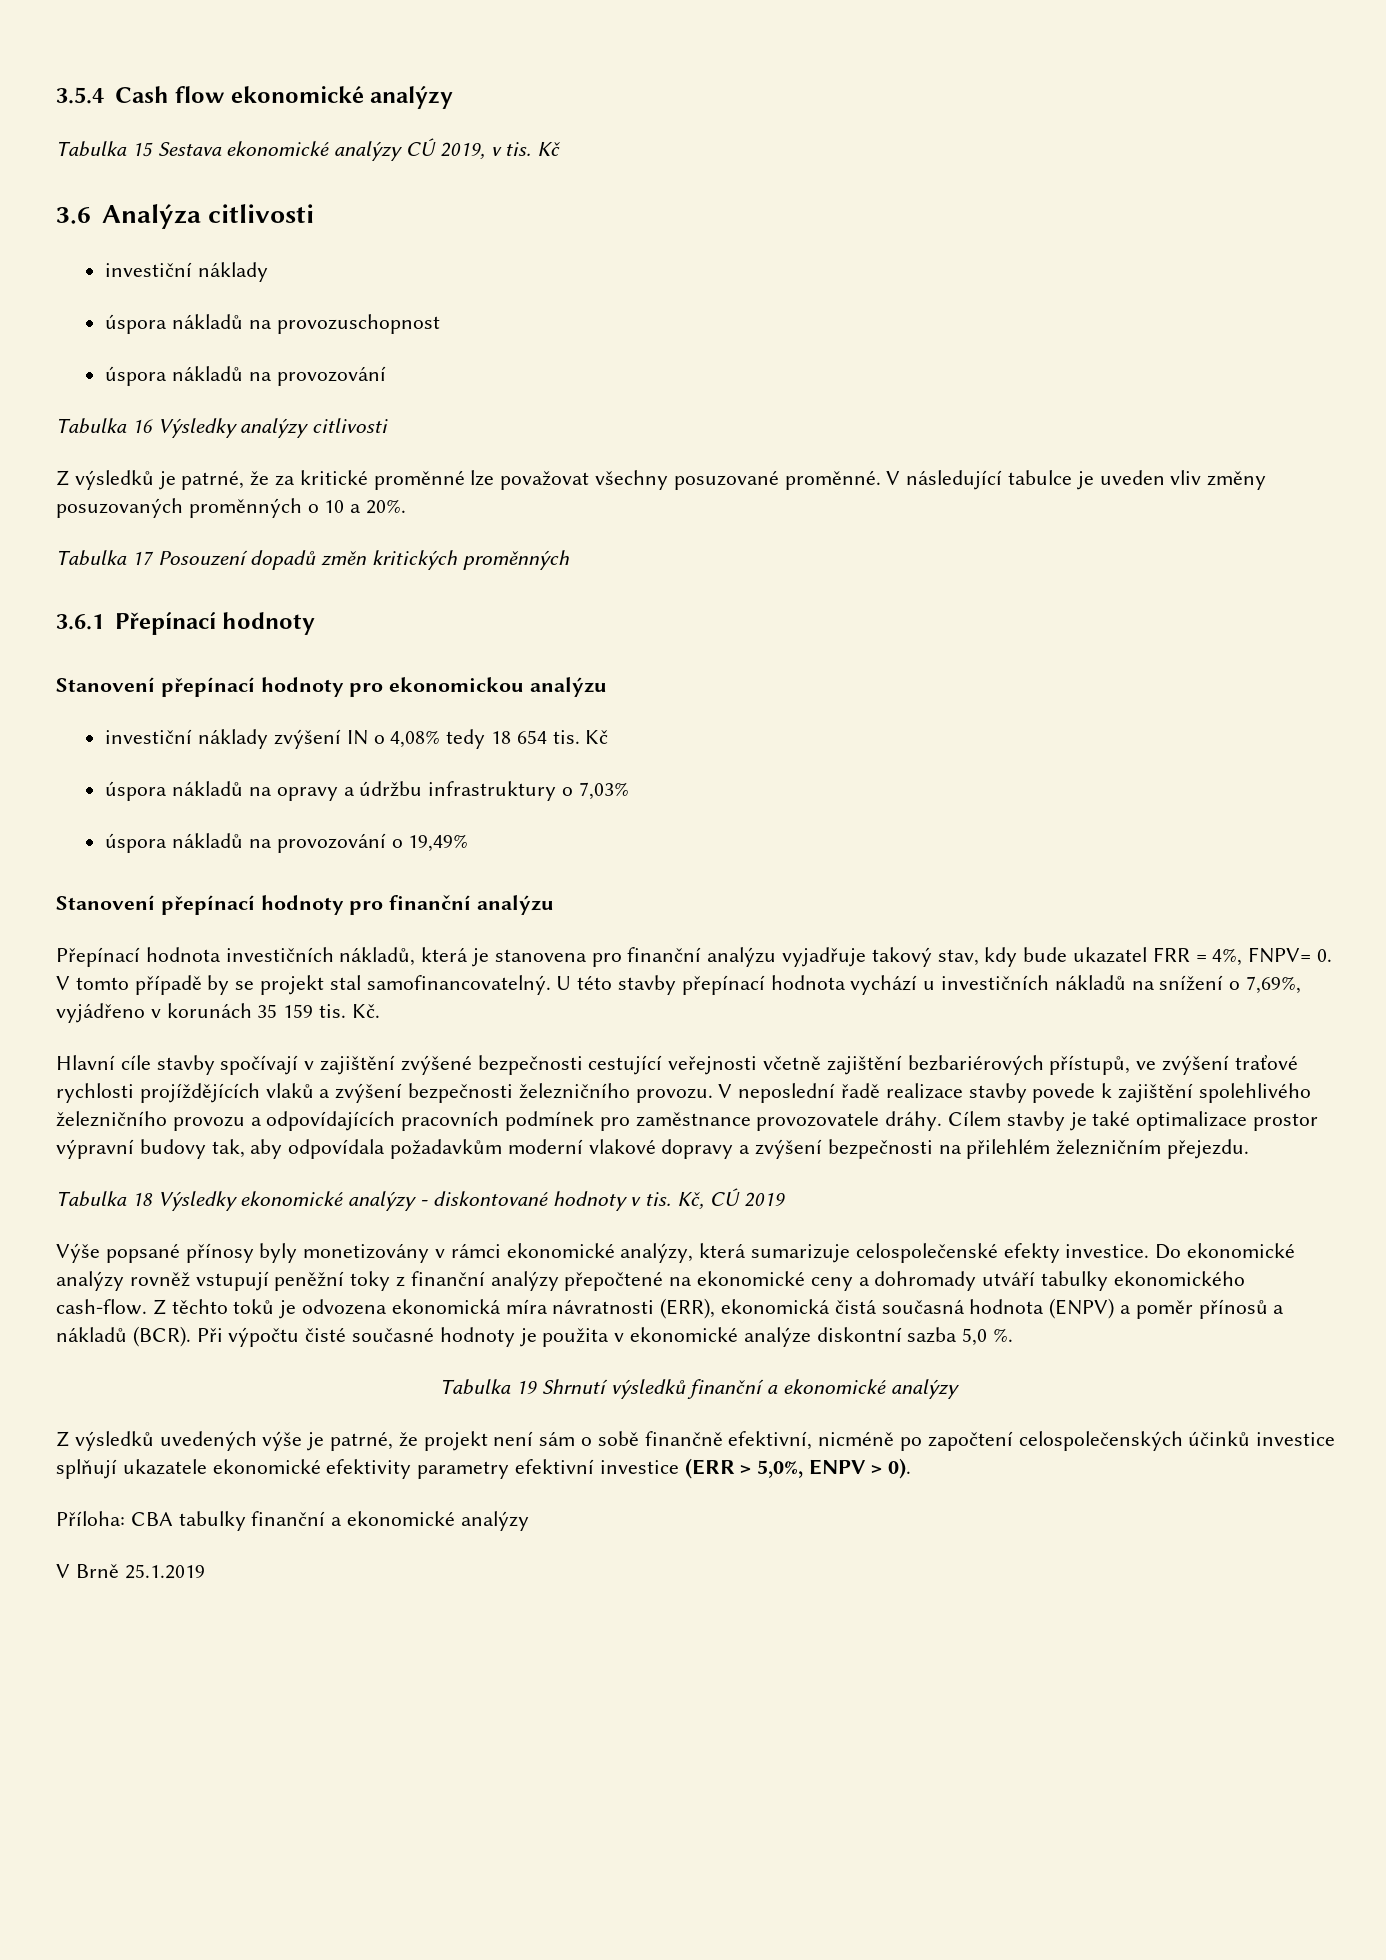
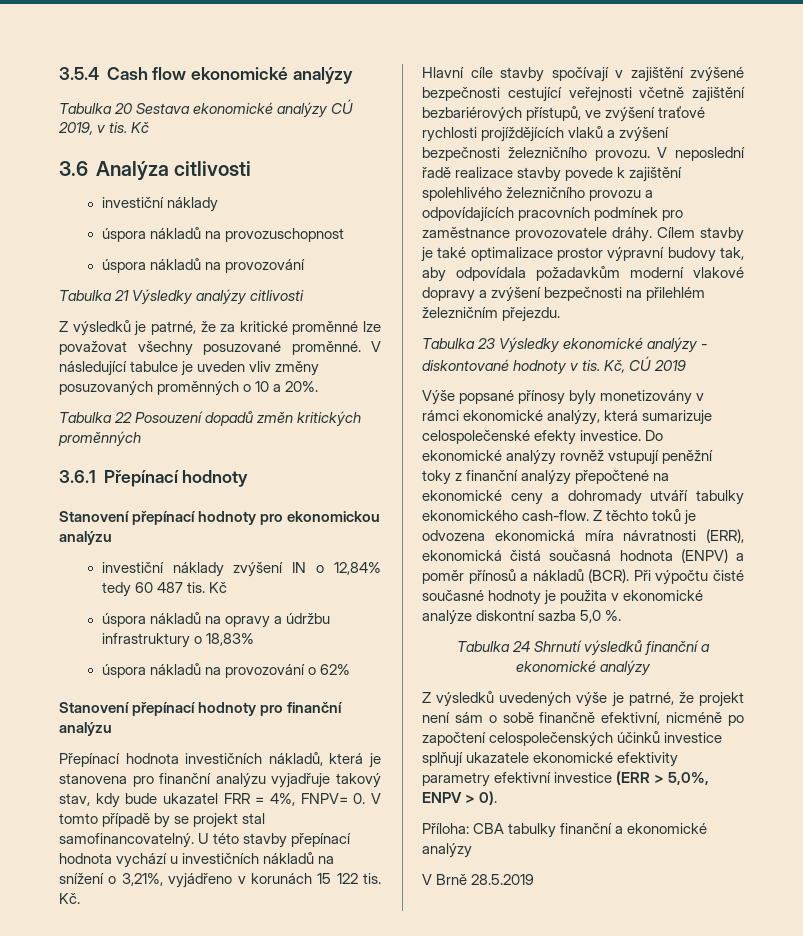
[131,142,153,157] 15 -> [114,103,134,114] 20
[131,419,153,433] 16 -> [114,290,130,301] 21
[131,551,154,565] 17 -> [114,412,133,423] 22
[390,729,547,749] 4,08% tedy 18 654 -> [334,562,381,575] [101,582,183,597] 12,84% tedy 60 487
[578,782,629,800] 7,03% -> [205,633,254,646] 18,83%
[408,834,469,852] 19,49% -> [319,664,350,675] 62%
[1246,976,1302,994] 7,69%, -> [121,873,163,886] 3,21%,
[257,1004,314,1018] 35 159 -> [317,873,358,884] 15 122
[131,1192,153,1206] 18 -> [477,338,496,349] 23
[515,1380,537,1394] 19 -> [511,641,530,652] 24
[124,1564,205,1579] 25.1.2019 -> [471,874,535,885] 28.5.2019

